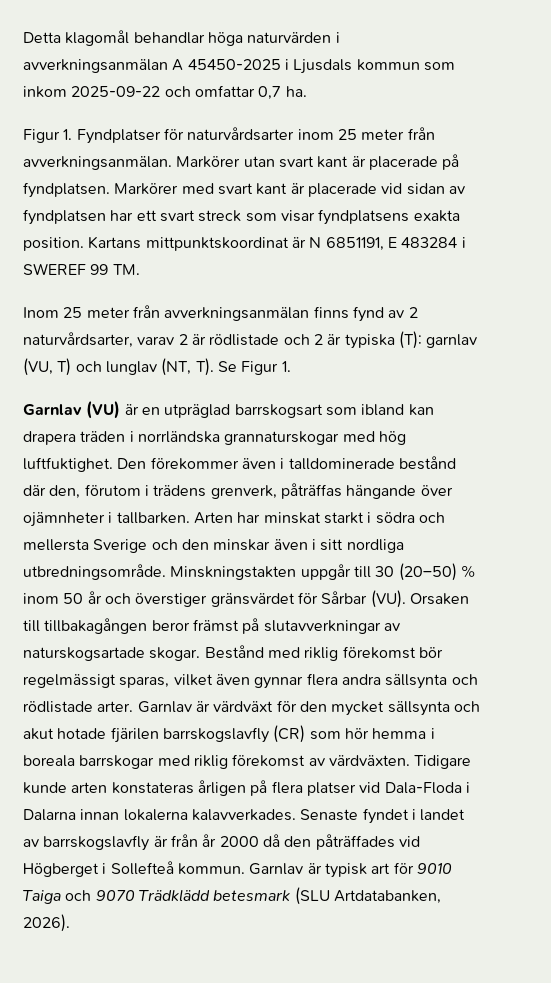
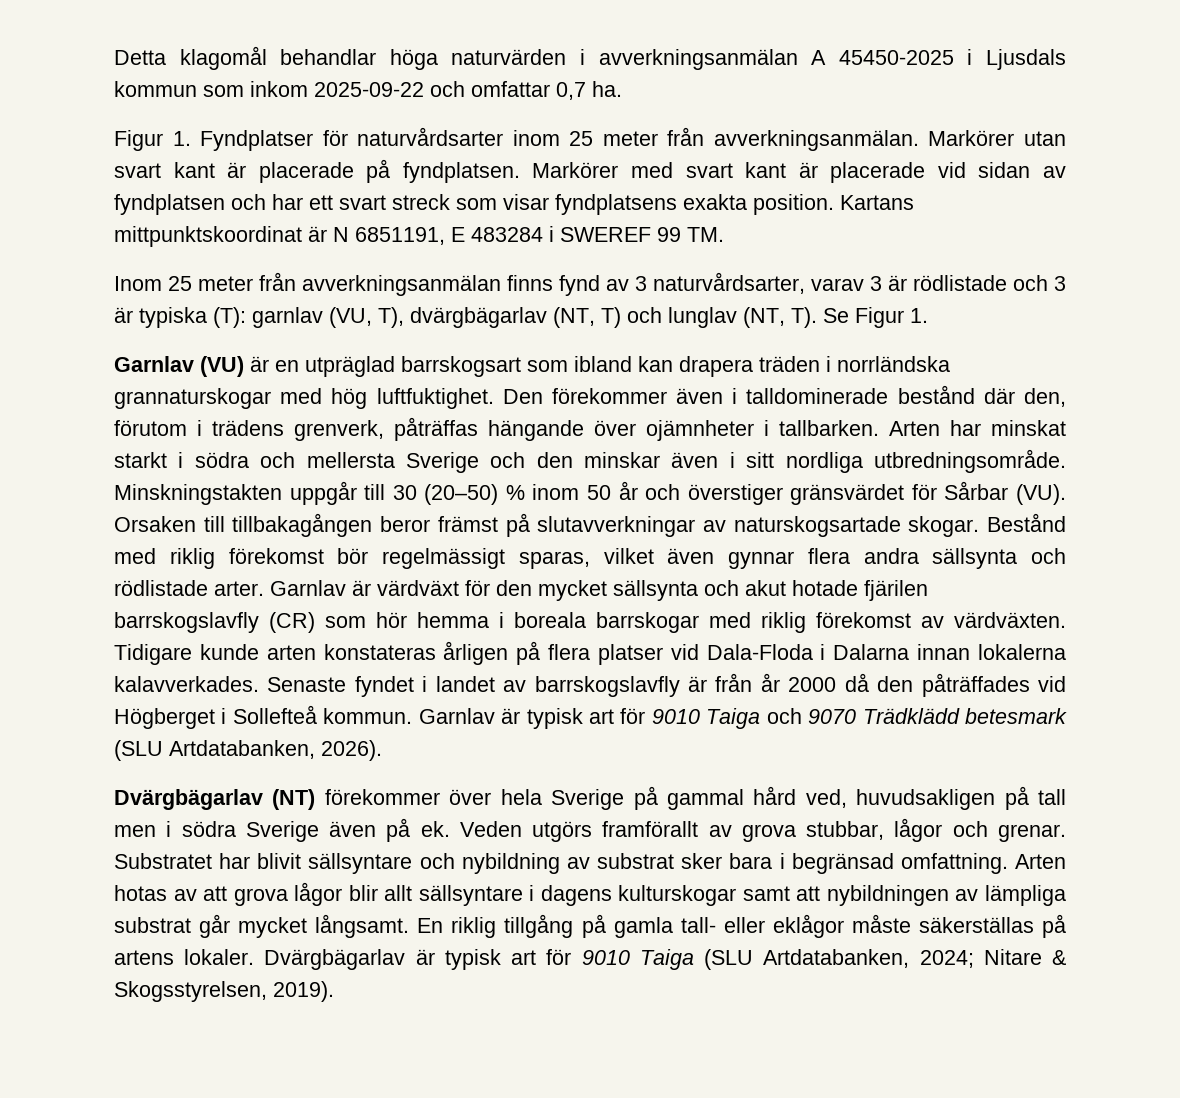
(106, 217) none -> [231,194,266,210] och
[408,307,418,318] 2 -> [635,276,647,291] 3
[178,334,188,345] 2 -> [870,276,882,291] 3
[313,334,323,345] 2 -> [1054,276,1066,291] 3
(53, 367) none -> [378,307,595,328] T), dvärgbägarlav (NT,
(70, 923) none -> [114,786,1066,810] [114,818,1066,842] [114,853,1066,874] [114,882,1066,906] [114,914,1066,938] [114,949,1067,970] [114,981,334,1002] // Dvärgbägarlav (NT) förekommer över hela Sverige på gammal hård ved, huvudsakligen på tall men i södra Sverige även på ek. Veden utgörs framförallt av grova stubbar, lågor och grenar. Substratet har blivit sällsyntare och nybildning av substrat sker bara i begränsad omfattning. Arten hotas av att grova lågor blir allt sällsyntare i dagens kulturskogar samt att nybildningen av lämpliga substrat går mycket långsamt. En riklig tillgång på gamla tall- eller eklågor måste säkerställas på artens lokaler. Dvärgbägarlav är typisk art för 9010 Taiga (SLU Artdatabanken, 2024; Nitare & Skogsstyrelsen, 2019).

